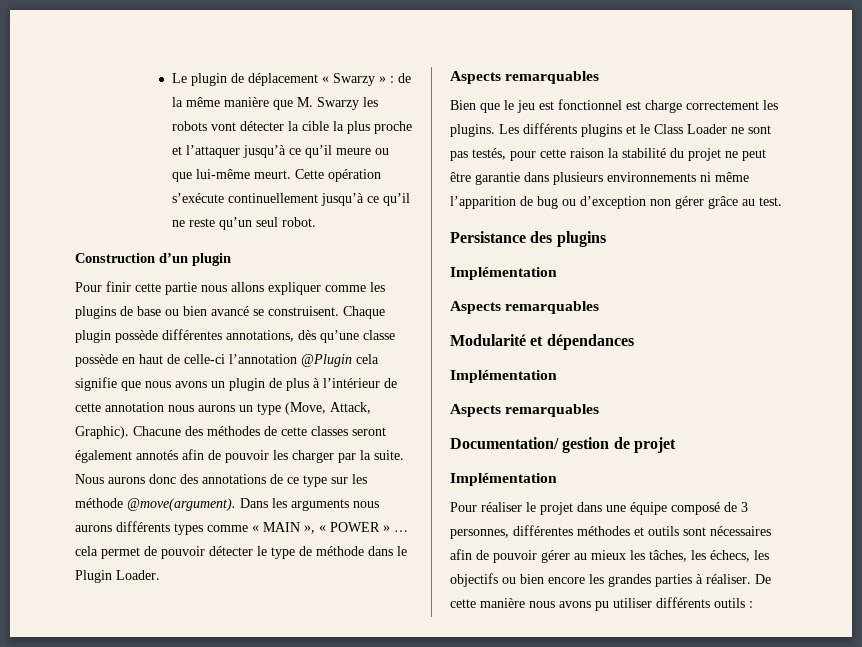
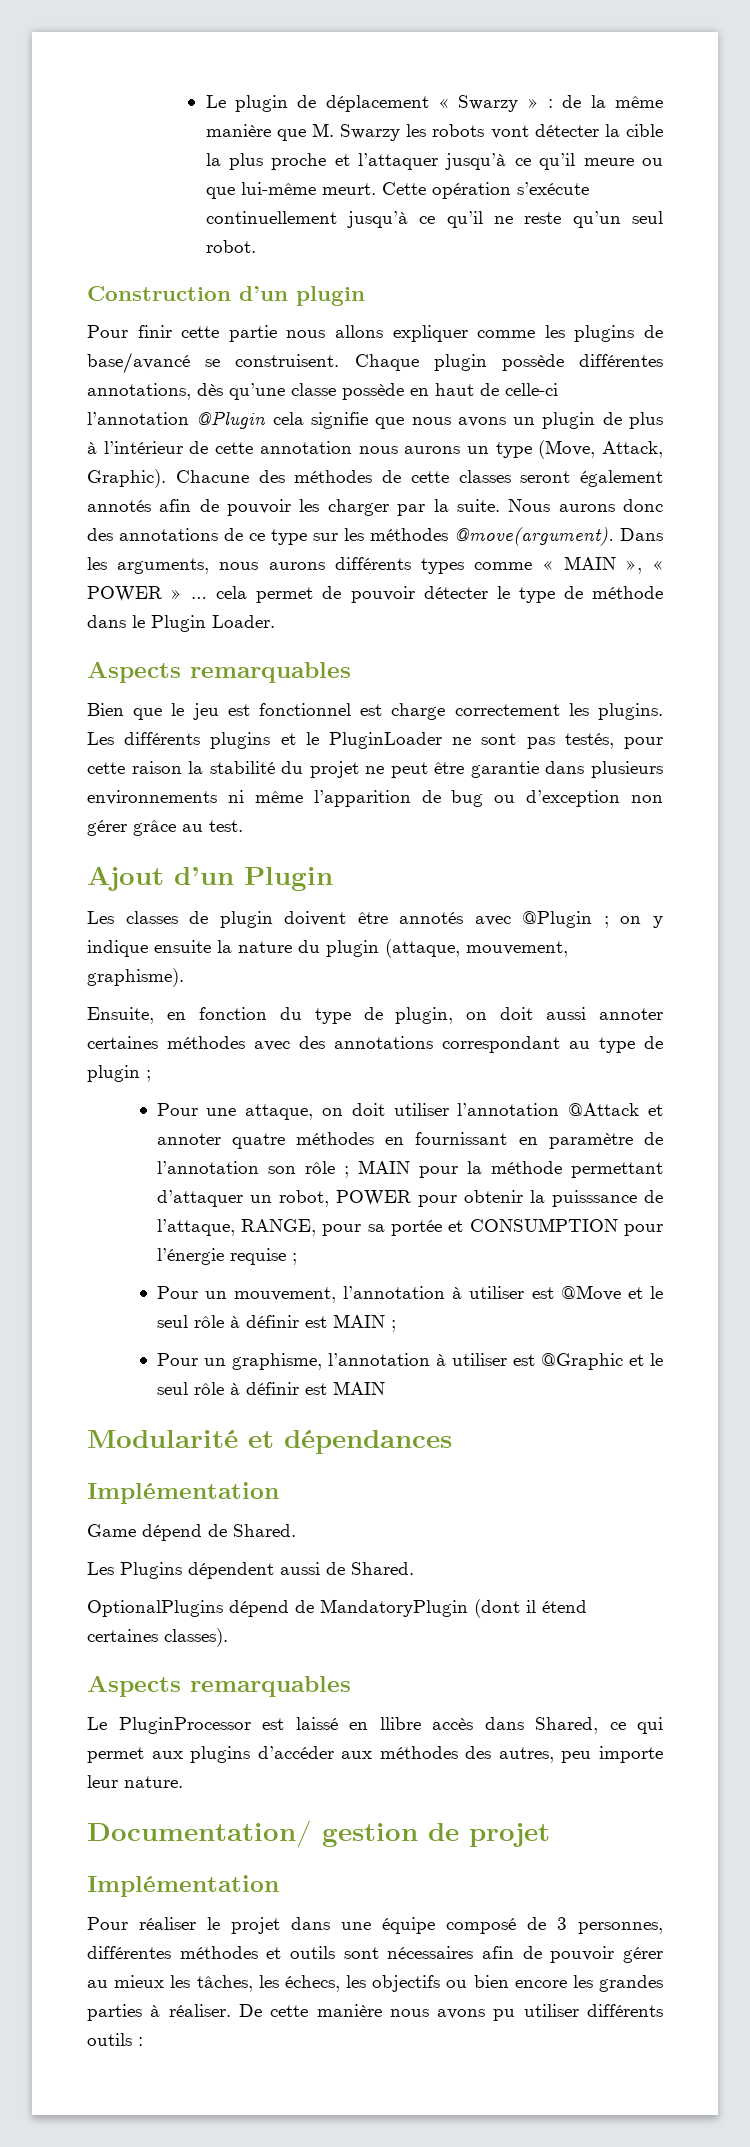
[137,306,249,316] base ou bien avancé -> [87,352,190,374] base/avancé
[75,498,123,508] méthode -> [370,528,448,541] méthodes
[291,499,349,511] arguments -> [117,558,210,574] arguments,
[654,124,727,134] Class Loader -> [329,732,442,749] PluginLoader
[450,231,606,247] [450,267,557,280] [450,301,600,314] [450,334,634,350] [450,370,557,383] [450,404,600,417] Persistance des plugins // Implémentation // Aspects remarquables // Modularité et dépendances // Implémentation // Aspects remarquables -> [87,866,333,891] [87,911,663,928] [87,939,568,958] [87,968,184,987] [87,1007,663,1024] [87,1036,663,1053] [87,1065,151,1082] [156,1103,663,1120] [156,1132,664,1149] [156,1160,664,1178] [156,1190,663,1207] [156,1218,663,1236] [156,1248,297,1265] [156,1285,663,1303] [156,1314,396,1332] [156,1353,663,1370] [156,1381,385,1395] [87,1430,452,1454] [87,1482,279,1504] [87,1524,296,1541] [87,1562,414,1579] [87,1599,587,1618] [87,1628,228,1647] [87,1675,351,1697] [87,1717,663,1734] [87,1746,663,1763] [87,1775,183,1788] Ajout d’un Plugin // Les classes de plugin doivent être annotés avec @Plugin ; on y indique ensuite la nature du plugin (attaque, mouvement, graphisme). // Ensuite, en fonction du type de plugin, on doit aussi annoter certaines méthodes avec des annotations correspondant au type de plugin ; // Pour une attaque, on doit utiliser l’annotation @Attack et annoter quatre méthodes en fournissant en paramètre de l’annotation son rôle ; MAIN pour la méthode permettant d’attaquer un robot, POWER pour obtenir la puisssance de l’attaque, RANGE, pour sa portée et CONSUMPTION pour l’énergie requise ; // Pour un mouvement, l’annotation à utiliser est @Move et le seul rôle à définir est MAIN ; // Pour un graphisme, l’annotation à utiliser est @Graphic et le seul rôle à définir est MAIN // Modularité et dépendances // Implémentation // Game dépend de Shared. // Les Plugins dépendent aussi de Shared. // OptionalPlugins dépend de MandatoryPlugin (dont il étend certaines classes). // Aspects remarquables // Le PluginProcessor est laissé en llibre accès dans Shared, ce qui permet aux plugins d’accéder aux méthodes des autres, peu importe leur nature.

